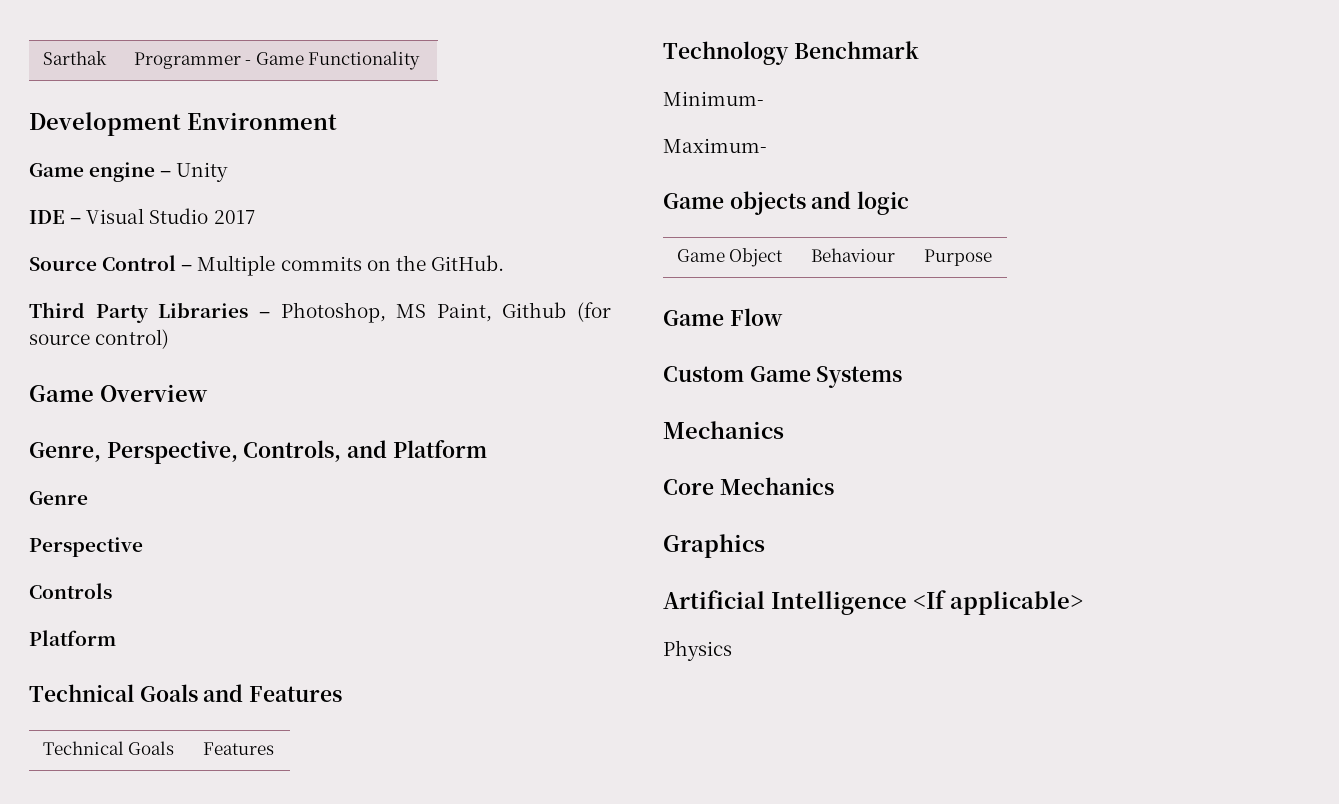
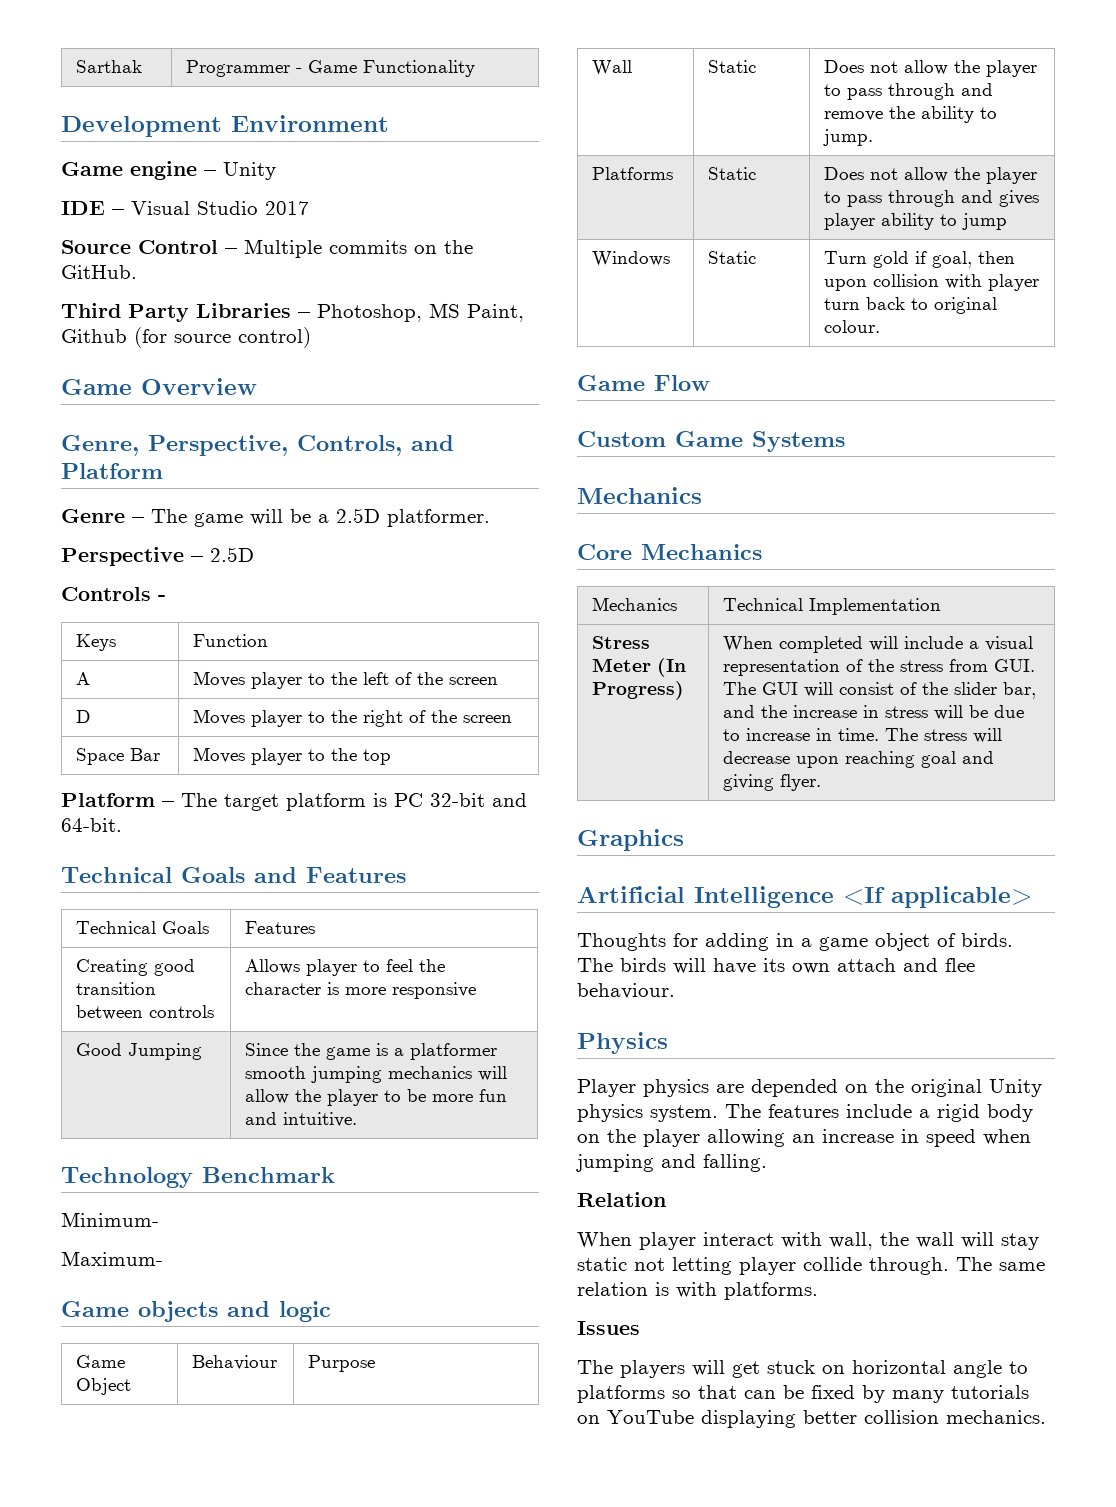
(88, 498) none -> [132,508,490,527] – The game will be a 2.5D platformer.
(143, 547) none -> [191,547,254,562] – 2.5D
[29,630,116,646] // Platform -> [158,595,166,601] [76,634,117,651] [193,634,269,647] [76,672,91,685] [193,671,499,689] [76,710,92,723] [193,709,513,727] [76,748,161,765] [193,747,392,765] [61,793,527,811] [61,818,122,832] - // Keys | Function // A | Moves player to the left of the screen // D | Moves player to the right of the screen // Space Bar | Moves player to the top // Platform – The target platform is PC 32-bit and 64-bit.
(274, 748) none -> [76,959,196,976] [76,982,157,995] [76,1005,215,1020] [245,959,446,976] [245,982,477,999] [76,1043,203,1060] [245,1043,498,1060] [245,1066,508,1083] [245,1089,508,1106] [245,1112,358,1127] // Creating good transition between controls | Allows player to feel the character is more responsive // Good Jumping | Since the game is a platformer smooth jumping mechanics will allow the player to be more fun and intuitive.
(992, 257) none -> [592,60,633,76] [708,60,757,73] [824,60,1038,77] [824,83,994,100] [824,106,998,123] [823,129,874,146] [592,167,674,180] [708,167,757,180] [824,167,1038,184] [824,190,1040,207] [824,213,1008,230] [592,251,671,267] [708,251,757,264] [824,251,1016,268] [824,274,1040,291] [824,297,998,314] [824,320,881,333] // Wall | Static | Does not allow the player to pass through and remove the ability to jump. // Platforms | Static | Does not allow the player to pass through and gives player ability to jump // Windows | Static | Turn gold if goal, then upon collision with player turn back to original colour.
(834, 486) none -> [592,597,678,611] [723,598,942,615] [592,636,651,649] [592,658,687,677] [592,681,685,700] [723,636,1034,653] [723,659,1036,676] [723,682,1037,699] [723,705,1025,720] [723,728,1003,743] [723,751,995,768] [723,774,822,791] // Mechanics | Technical Implementation // Stress Meter (In Progress) | When completed will include a visual representation of the stress from GUI. The GUI will consist of the slider bar, and the increase in stress will be due to increase in time. The stress will decrease upon reaching goal and giving flyer.
[663,640,732,661] Physics -> [577,933,1013,951] [577,958,975,974] [577,983,675,999] [577,1032,668,1054] [577,1079,1042,1097] [577,1104,1033,1122] [577,1129,1031,1147] [576,1154,767,1172] [577,1192,666,1207] [577,1232,1039,1250] [577,1257,1045,1275] [577,1282,818,1300] [577,1321,640,1335] [577,1360,1028,1378] [577,1385,1029,1403] [577,1410,1046,1428] Thoughts for adding in a game object of birds. The birds will have its own attach and flee behaviour. // Physics // Player physics are depended on the original Unity physics system. The features include a rigid body on the player allowing an increase in speed when jumping and falling. // Relation // When player interact with wall, the wall will stay static not letting player collide through. The same relation is with platforms. // Issues // The players will get stuck on horizontal angle to platforms so that can be fixed by many tutorials on YouTube displaying better collision mechanics.

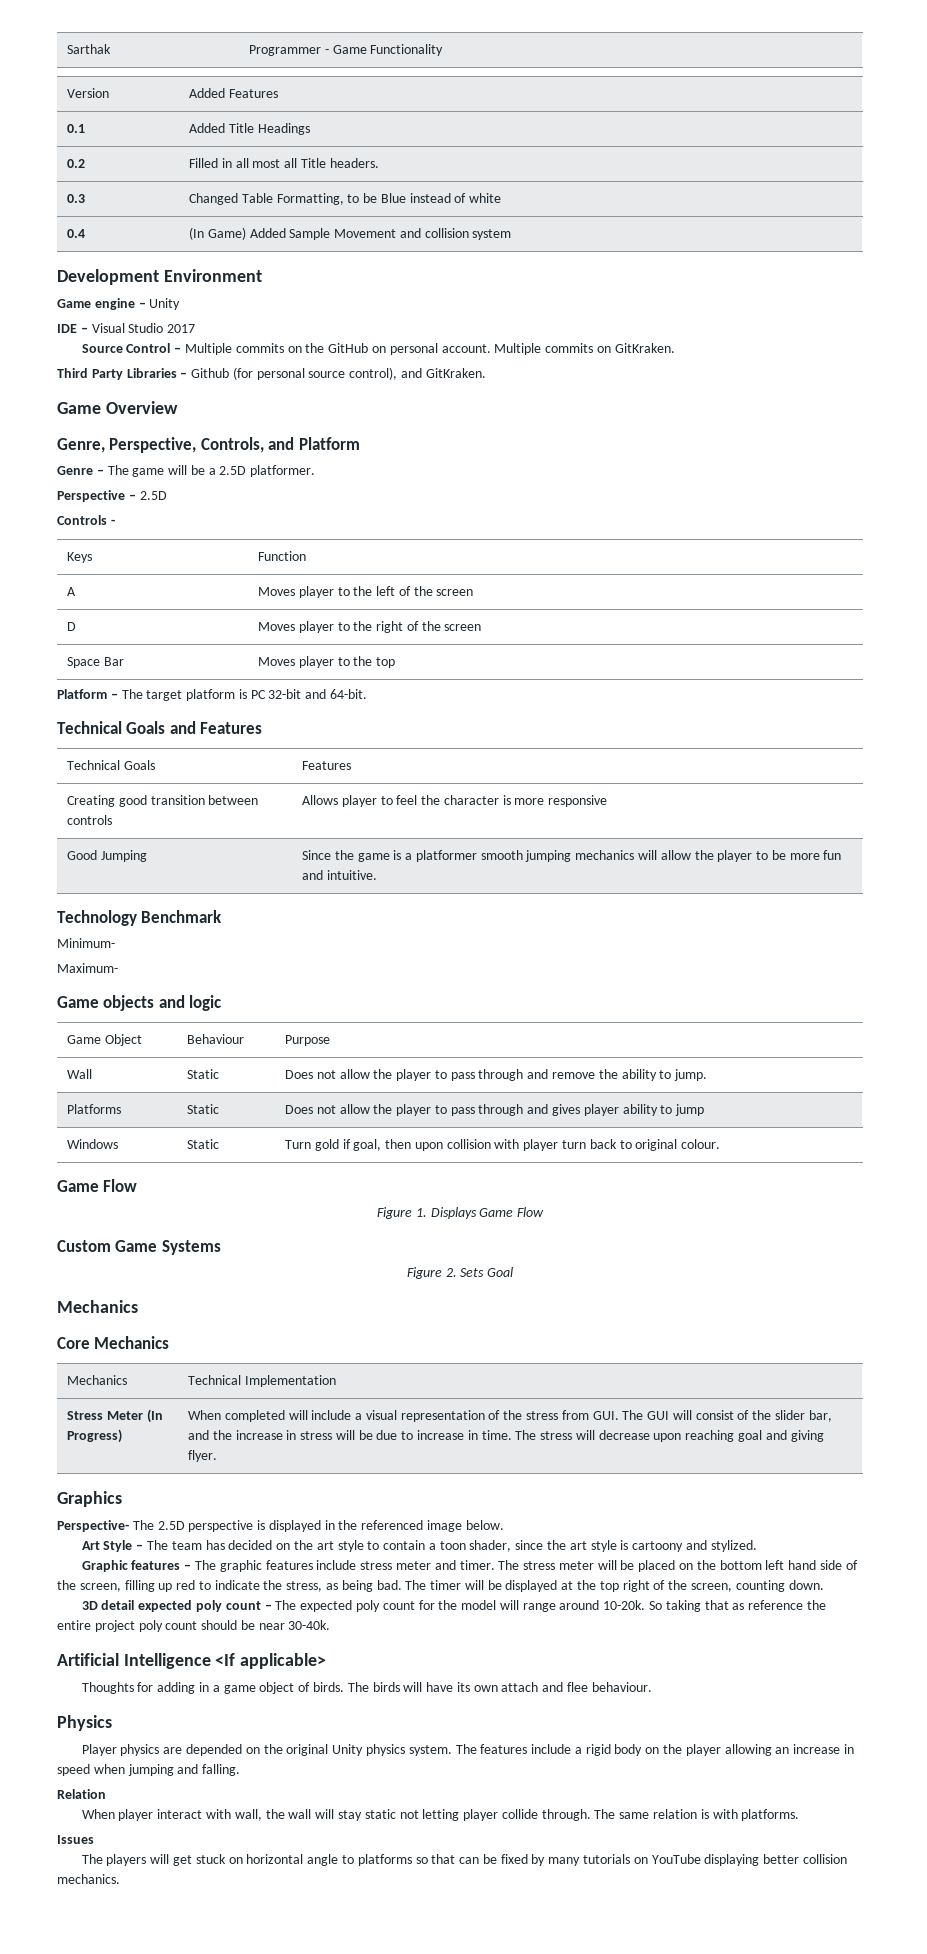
(476, 68) none -> [66,88,109,98] [188,88,278,98] [66,124,85,133] [188,123,310,135] [66,159,85,168] [188,158,379,168] [66,194,85,203] [188,193,502,205] [66,229,85,238] [188,227,512,240] // Version | Added Features // 0.1 | Added Title Headings // 0.2 | Filled in all most all Title headers. // 0.3 | Changed Table Formatting, to be Blue instead of white // 0.4 | (In Game) Added Sample Movement and collision system
[61,265,137,279] [61,303,524,322] [61,327,311,348] GitHub. // Third Party Libraries – Photoshop, MS Paint, Github (for source control) -> [328,343,675,355] [57,367,486,380] GitHub on personal account. Multiple commits on GitKraken. // Third Party Libraries – Github (for personal source control), and GitKraken.
(710, 383) none -> [376,1207,545,1219] // Figure 1. Displays Game Flow
(845, 441) none -> [406,1267,514,1279] // Figure 2. Sets Goal
(684, 840) none -> [57,1520,504,1532] [81,1540,757,1552] [81,1560,858,1572] [57,1580,824,1592] [81,1600,826,1612] [57,1620,331,1632] // Perspective- The 2.5D perspective is displayed in the referenced image below. // Art Style – The team has decided on the art style to contain a toon shader, since the art style is cartoony and stylized. // Graphic features – The graphic features include stress meter and timer. The stress meter will be placed on the bottom left hand side of the screen, filling up red to indicate the stress, as being bad. The timer will be displayed at the top right of the screen, counting down. // 3D detail expected poly count – The expected poly count for the model will range around 10-20k. So taking that as reference the entire project poly count should be near 30-40k.

